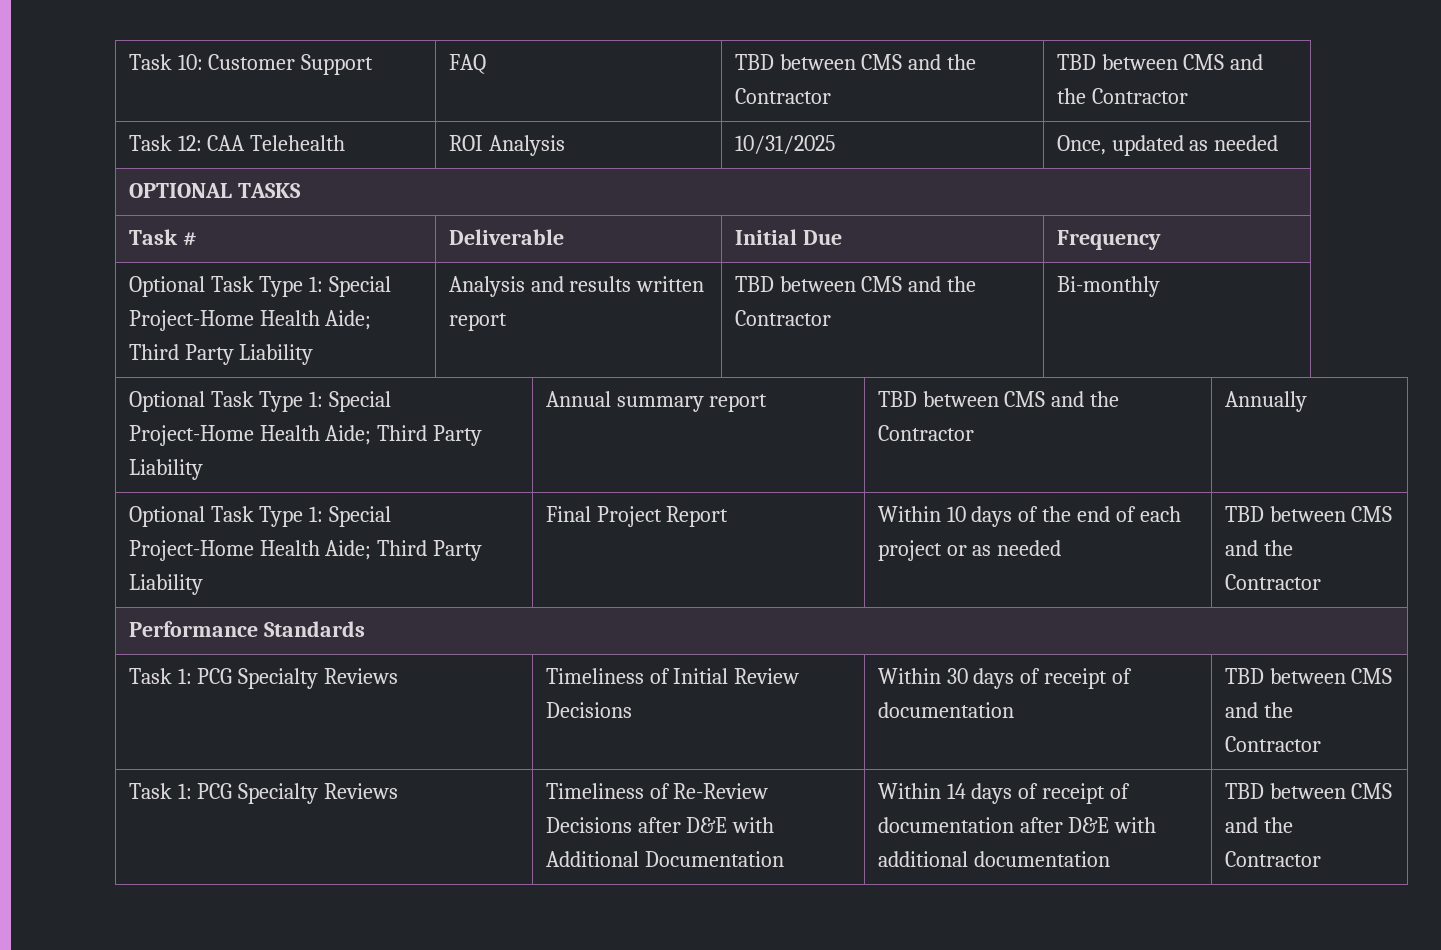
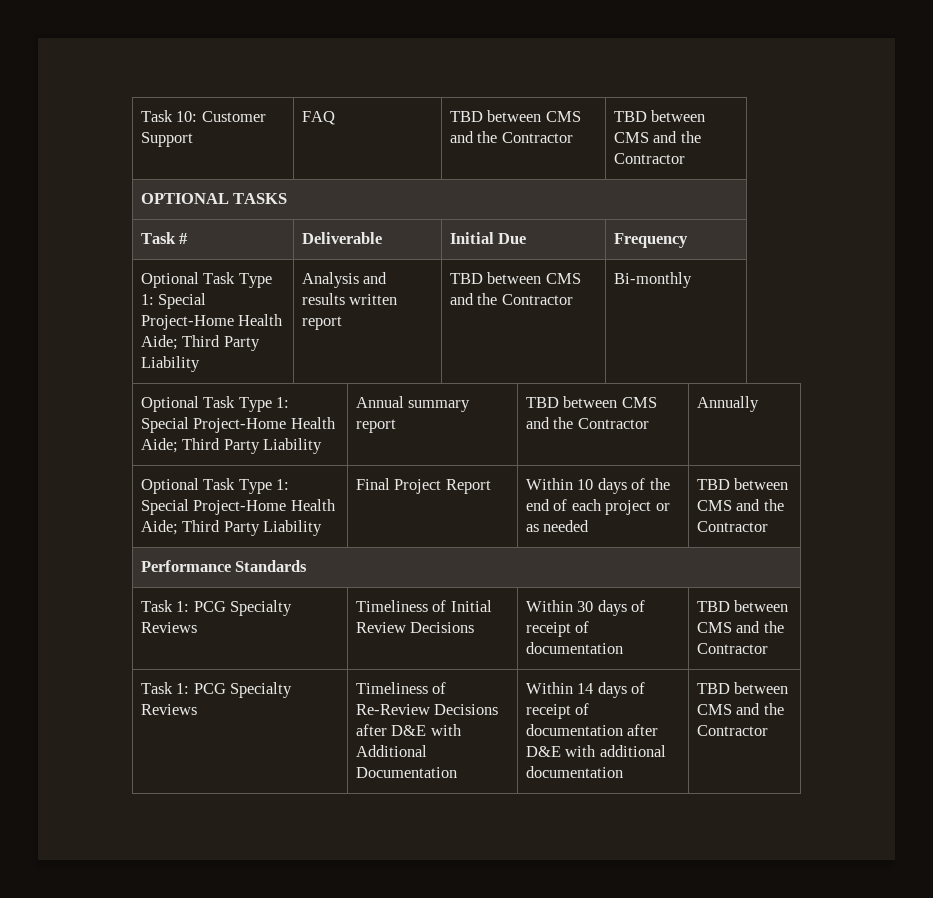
[128,135,346,151] [448,135,565,156] [734,135,835,154] [1056,135,1279,156] // Task 12: CAA Telehealth | ROI Analysis | 10/31/2025 | Once, updated as needed -> (685, 158) none

